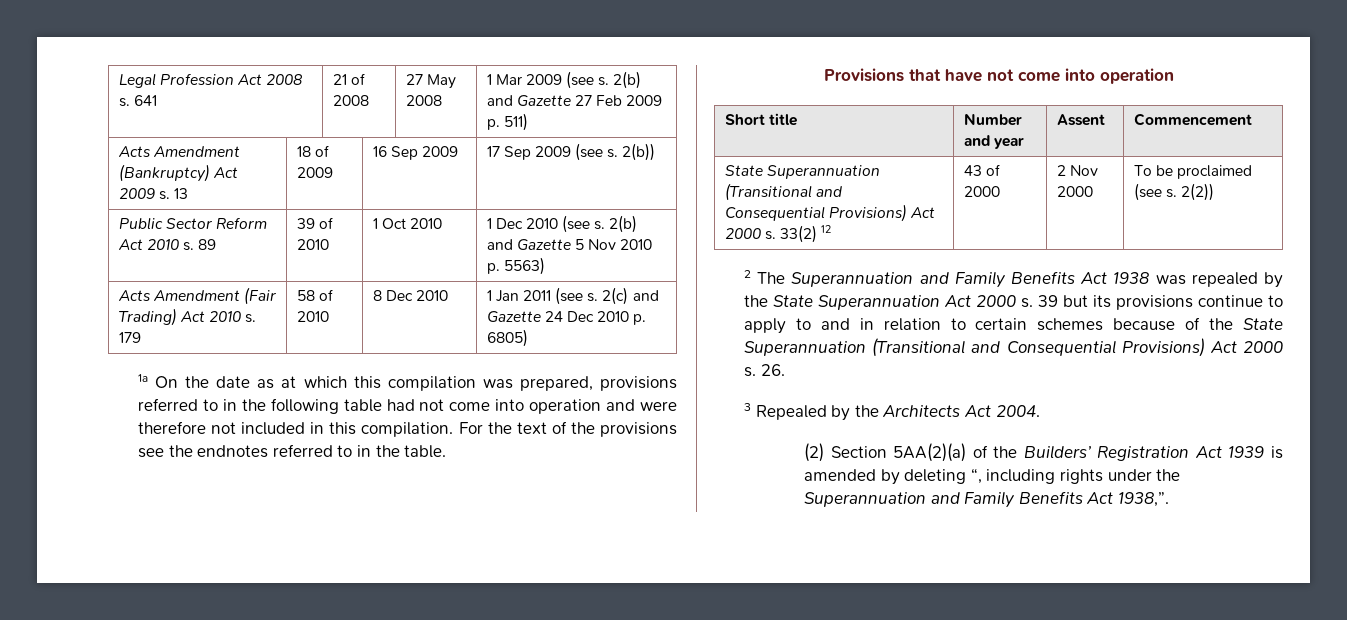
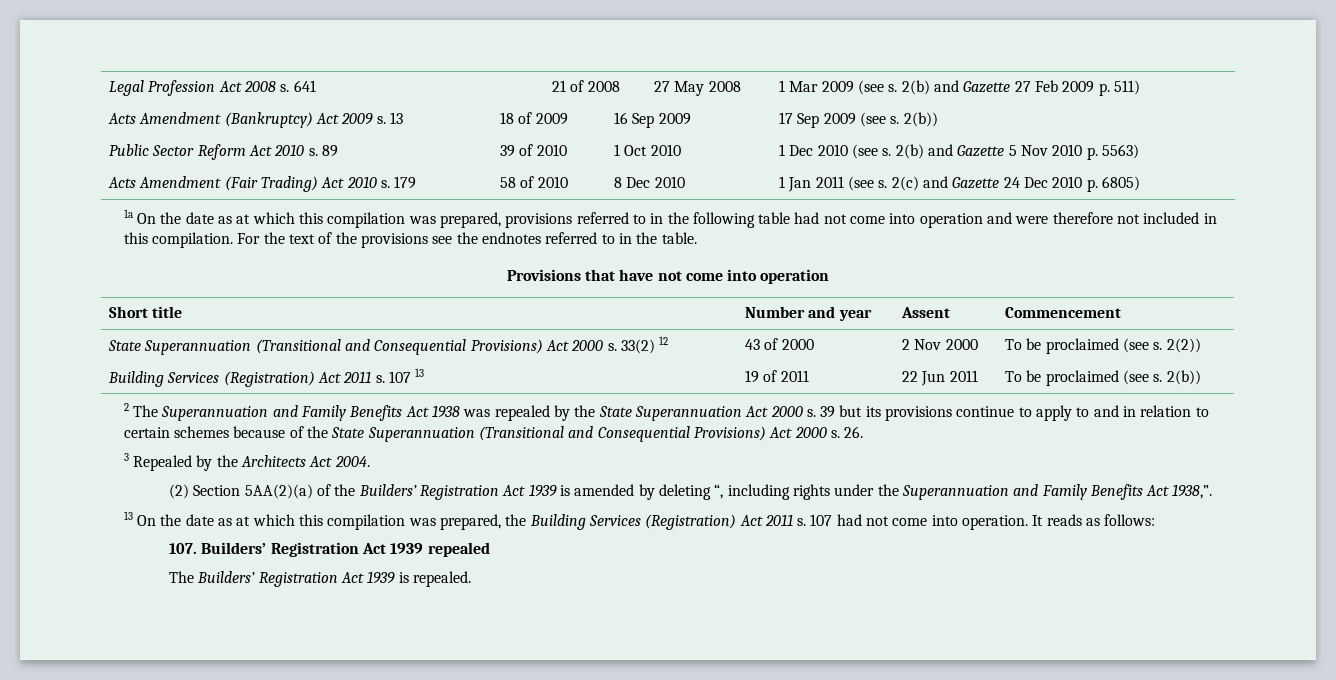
(1214, 192) none -> [108,368,425,387] [745,370,809,383] [902,370,978,386] [1005,370,1201,386] // Building Services (Registration) Act 2011 s. 107 13 | 19 of 2011 | 22 Jun 2011 | To be proclaimed (see s. 2(b))
(1170, 499) none -> [123,511,1156,530] [169,542,490,557] [169,571,472,587] // 13 On the date as at which this compilation was prepared, the Building Services (Registration) Act 2011 s. 107 had not come into operation. It reads as follows: // 107. Builders’ Registration Act 1939 repealed // The Builders’ Registration Act 1939 is repealed.

